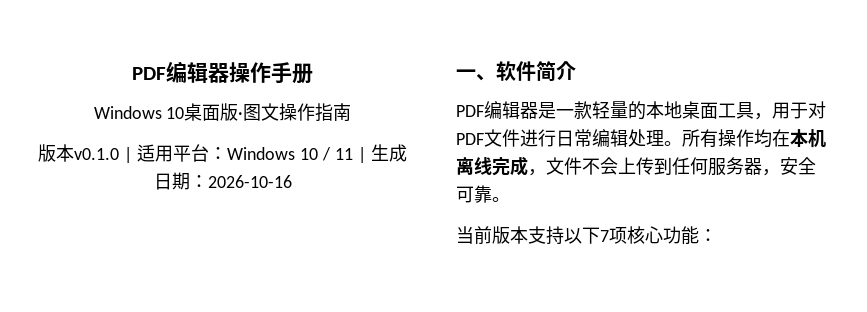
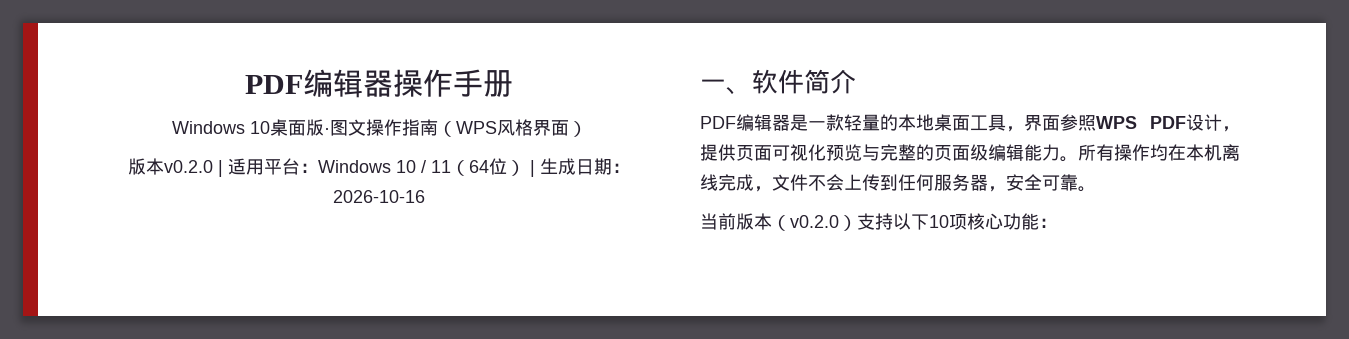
[38,144,120,162] // 版本v0.1.0 -> [437,119,587,137] [128,158,213,175] （WPS风格界面） // 版本v0.2.0
(353, 154) none -> [451,158,525,176] （64位）
[772,101,826,119] [456,129,664,147] 用于对PDF文件进行日常编辑处理 -> [1024,114,1240,132] [700,144,1060,161] 界面参照WPS PDF设计，提供页面可视化预览与完整的页面级编辑能力
(528, 235) none -> [772,215,857,231] （v0.2.0）
[600,230,609,242] 7 -> [929,215,949,228] 10

